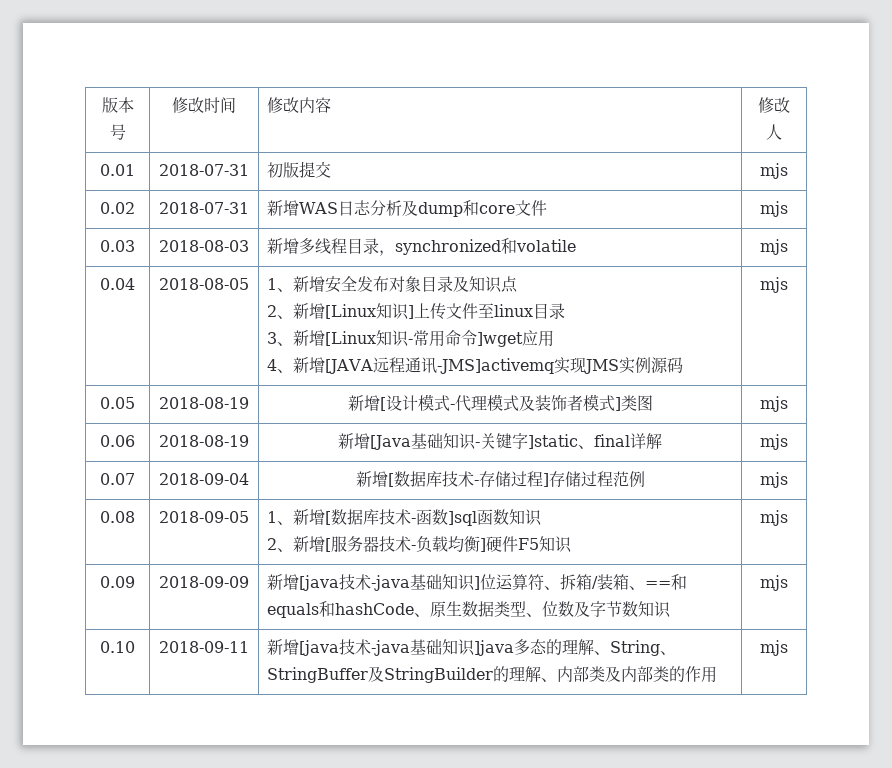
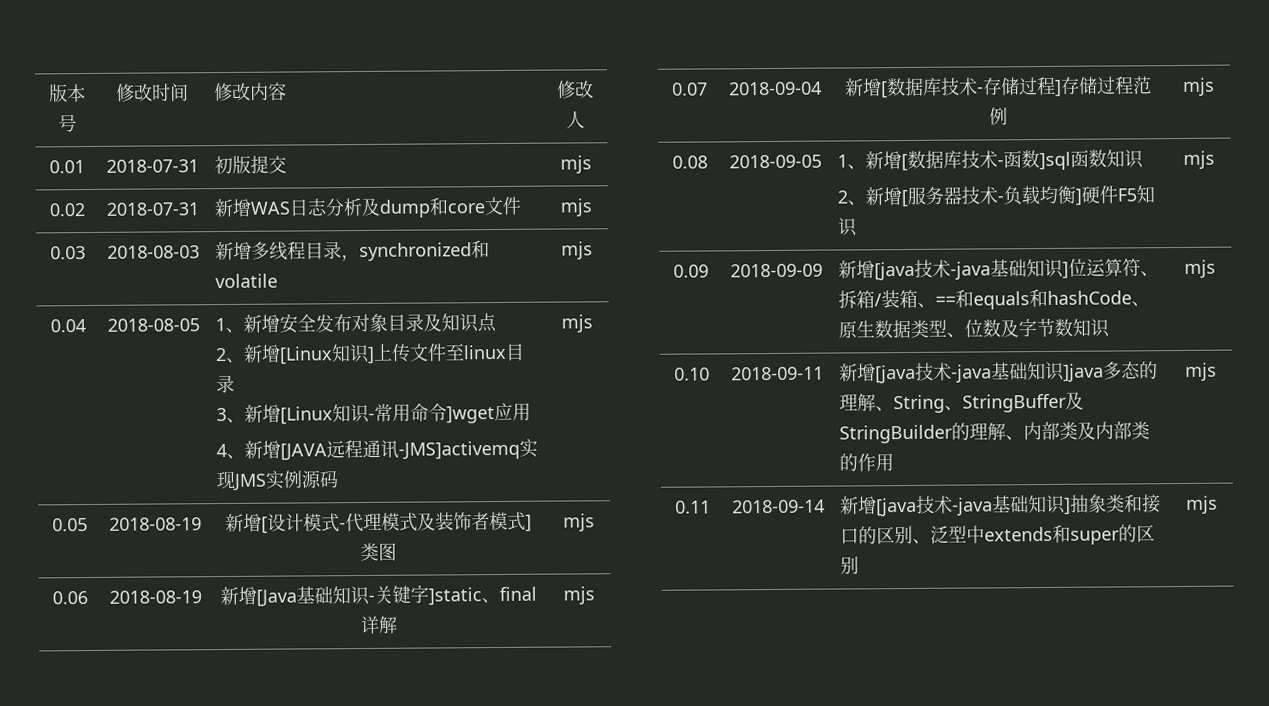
(788, 648) none -> [675,500,711,514] [732,499,825,514] [839,494,1161,517] [839,524,1155,545] [839,556,859,575] [1185,495,1218,514] // 0.11 | 2018-09-14 | 新增[java技术-java基础知识]抽象类和接口的区别、泛型中extends和super的区别 | mjs

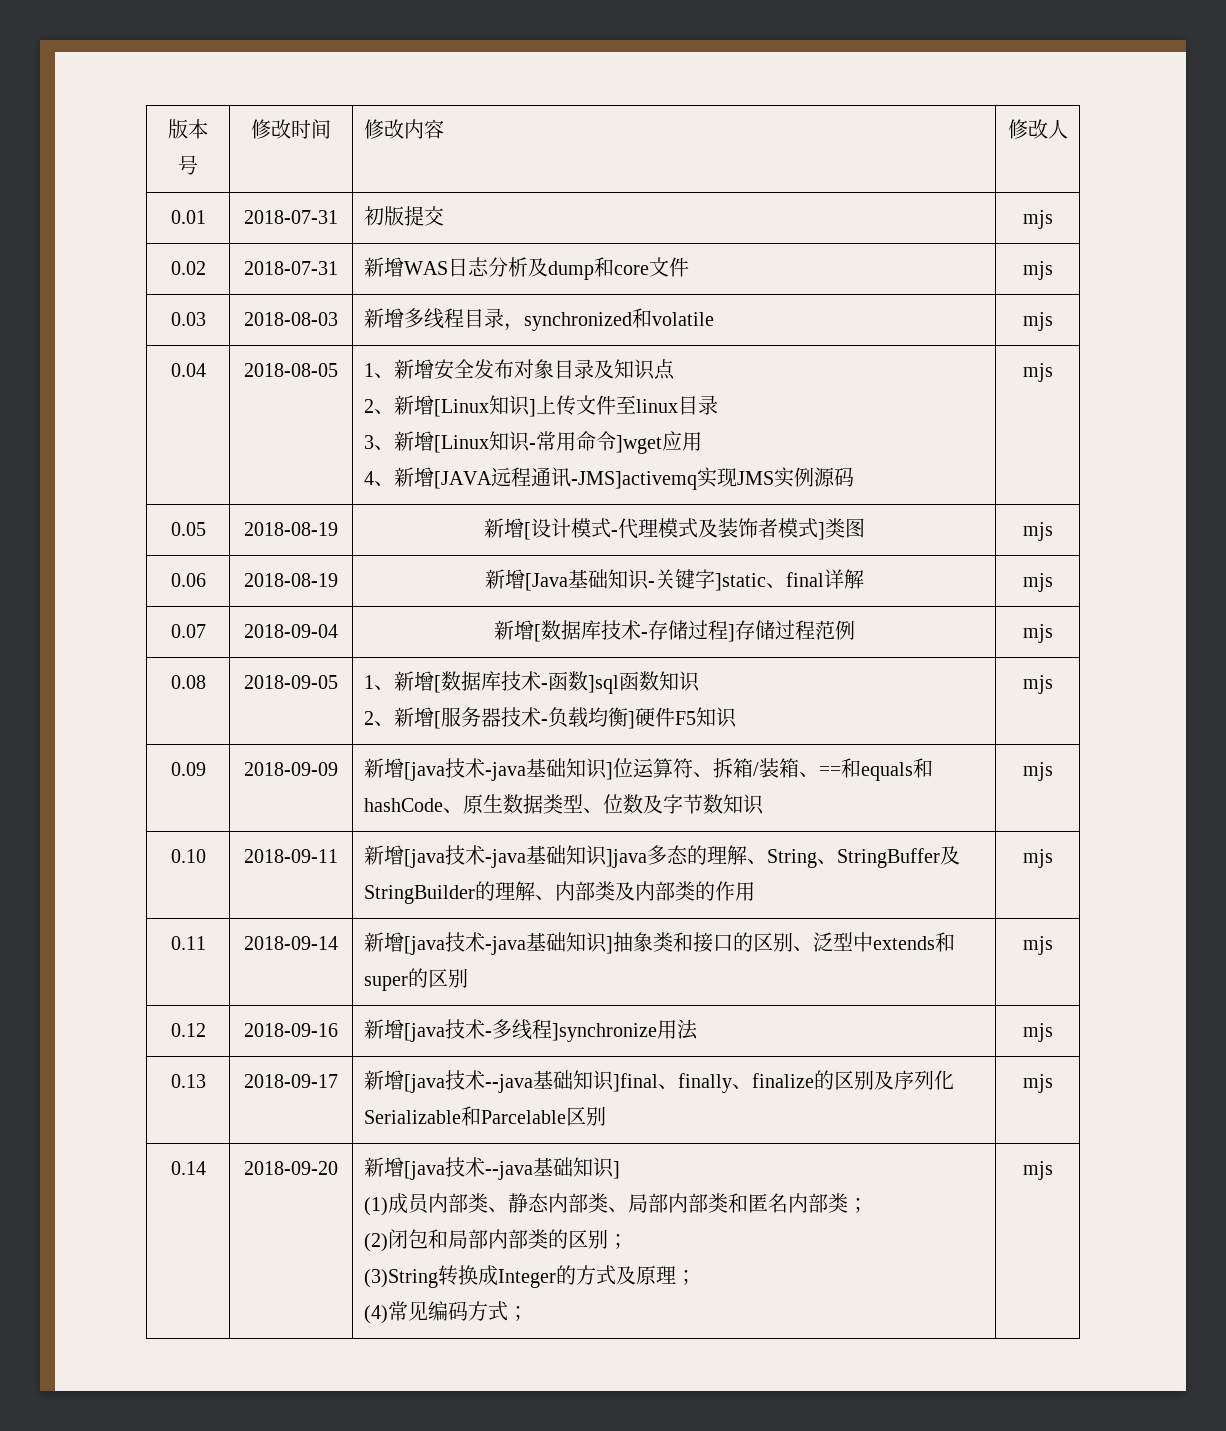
(1218, 504) none -> [170,1023,206,1037] [244,1023,338,1037] [364,1019,699,1042] [1022,1023,1053,1042] [170,1074,206,1088] [244,1074,338,1088] [364,1070,955,1093] [364,1106,607,1126] [1022,1074,1053,1093] [170,1161,206,1175] [244,1161,338,1175] [364,1157,621,1180] [364,1193,869,1216] [364,1229,629,1252] [364,1265,697,1288] [364,1301,529,1324] [1022,1161,1053,1180] // 0.12 | 2018-09-16 | 新增[java技术-多线程]synchronize用法 | mjs // 0.13 | 2018-09-17 | 新增[java技术--java基础知识]final、finally、finalize的区别及序列化Serializable和Parcelable区别 | mjs // 0.14 | 2018-09-20 | 新增[java技术--java基础知识] // (1)成员内部类、静态内部类、局部内部类和匿名内部类； // (2)闭包和局部内部类的区别； // (3)String转换成Integer的方式及原理； // (4)常见编码方式； | mjs

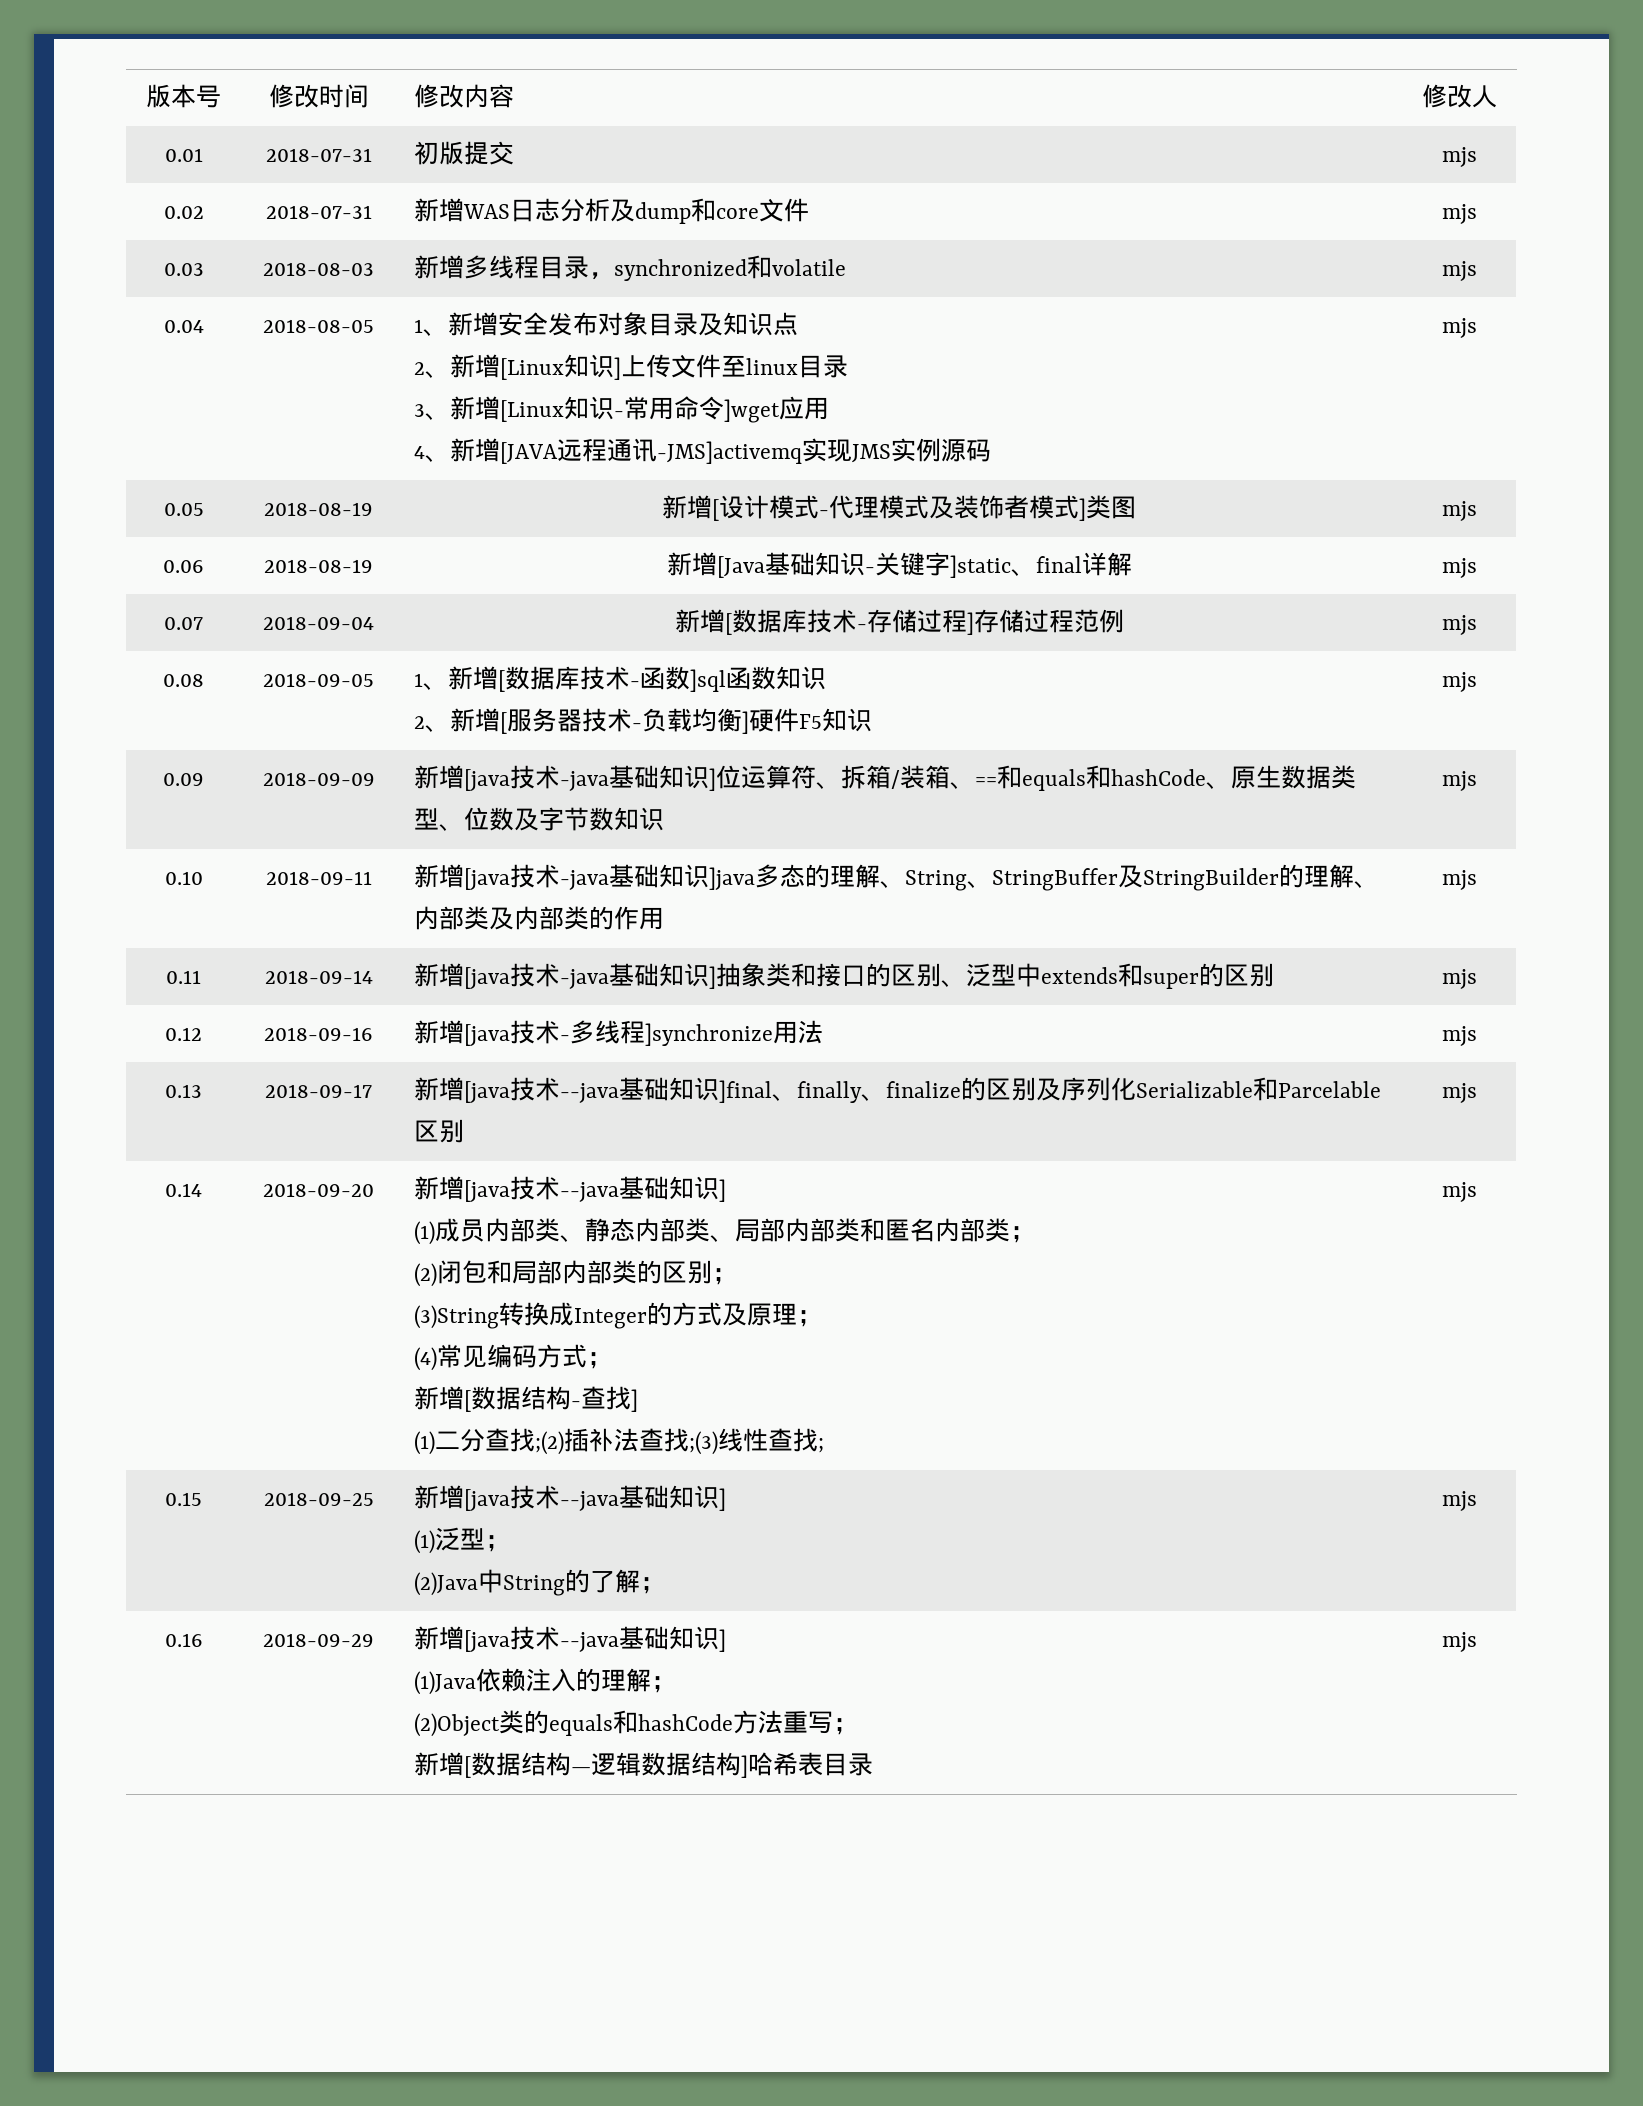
(529, 1313) none -> [413,1386,638,1412] [413,1428,824,1455] [1441,1182,1477,1202] [165,1492,202,1506] [263,1492,374,1506] [413,1485,726,1511] [413,1527,510,1554] [413,1569,665,1596] [1441,1491,1477,1511] [164,1633,203,1647] [263,1633,374,1647] [413,1626,726,1652] [413,1668,676,1695] [413,1710,858,1737] [413,1752,873,1778] // 新增[数据结构-查找] // (1)二分查找;(2)插补法查找;(3)线性查找; | mjs // 0.15 | 2018-09-25 | 新增[java技术--java基础知识] // (1)泛型； // (2)Java中String的了解； | mjs // 0.16 | 2018-09-29 | 新增[java技术--java基础知识] // (1)Java依赖注入的理解； // (2)Object类的equals和hashCode方法重写； // 新增[数据结构—逻辑数据结构]哈希表目录

